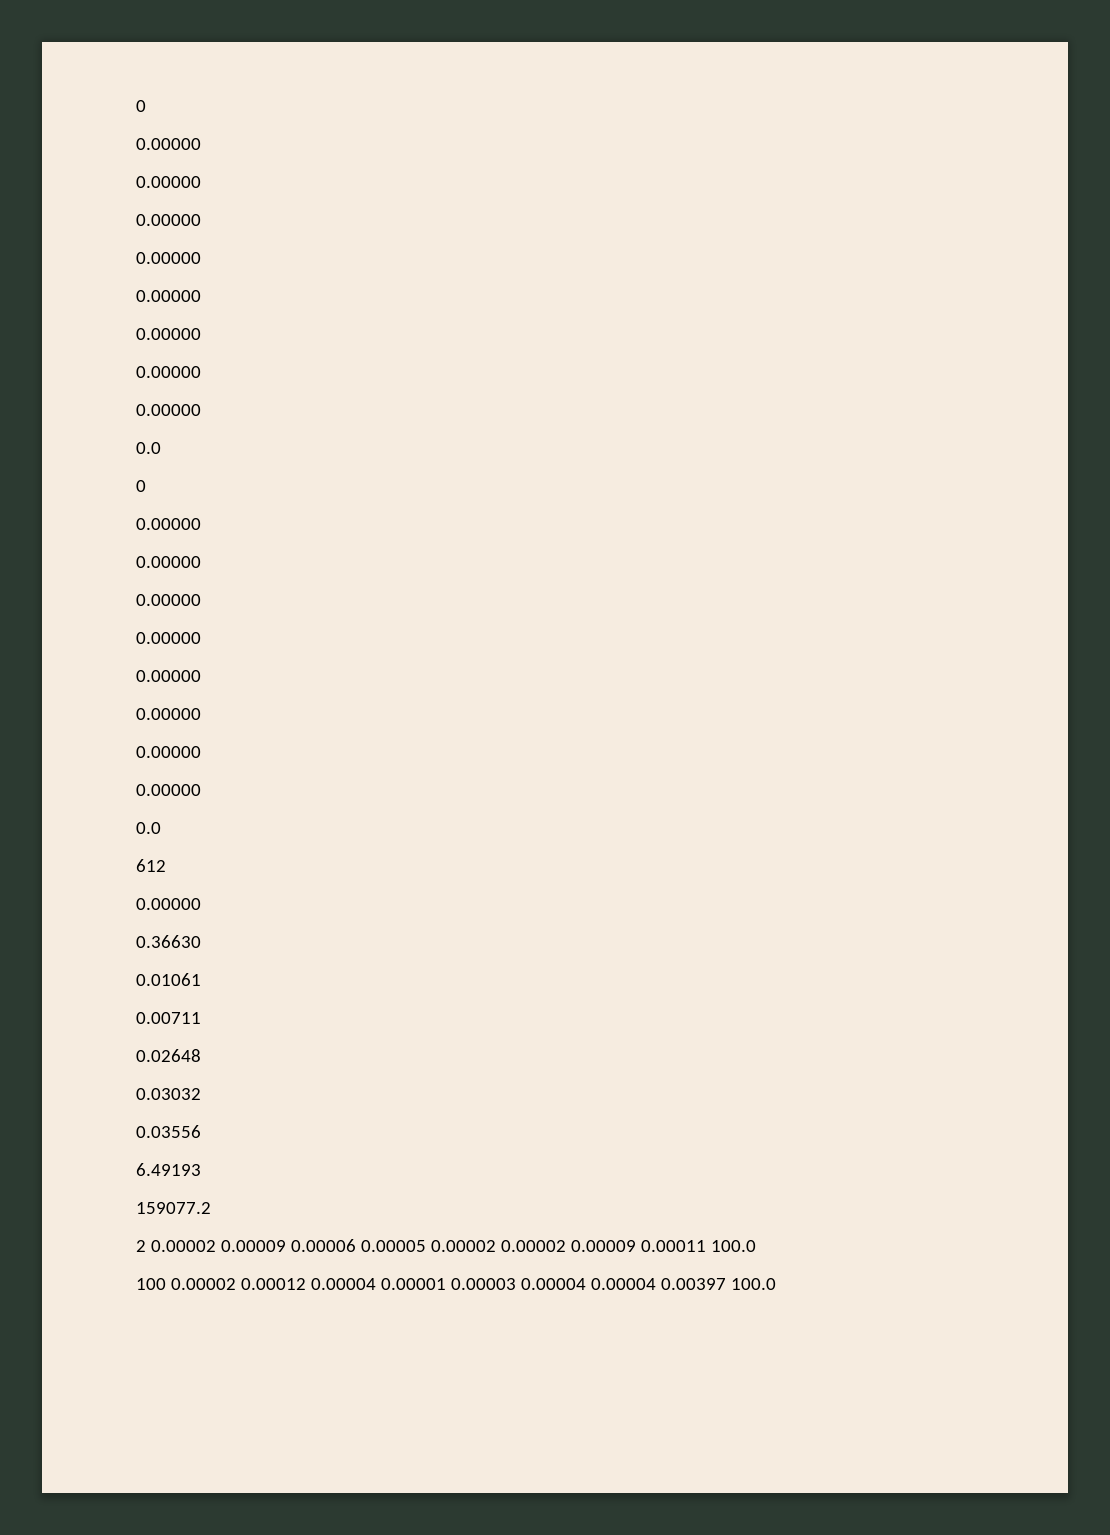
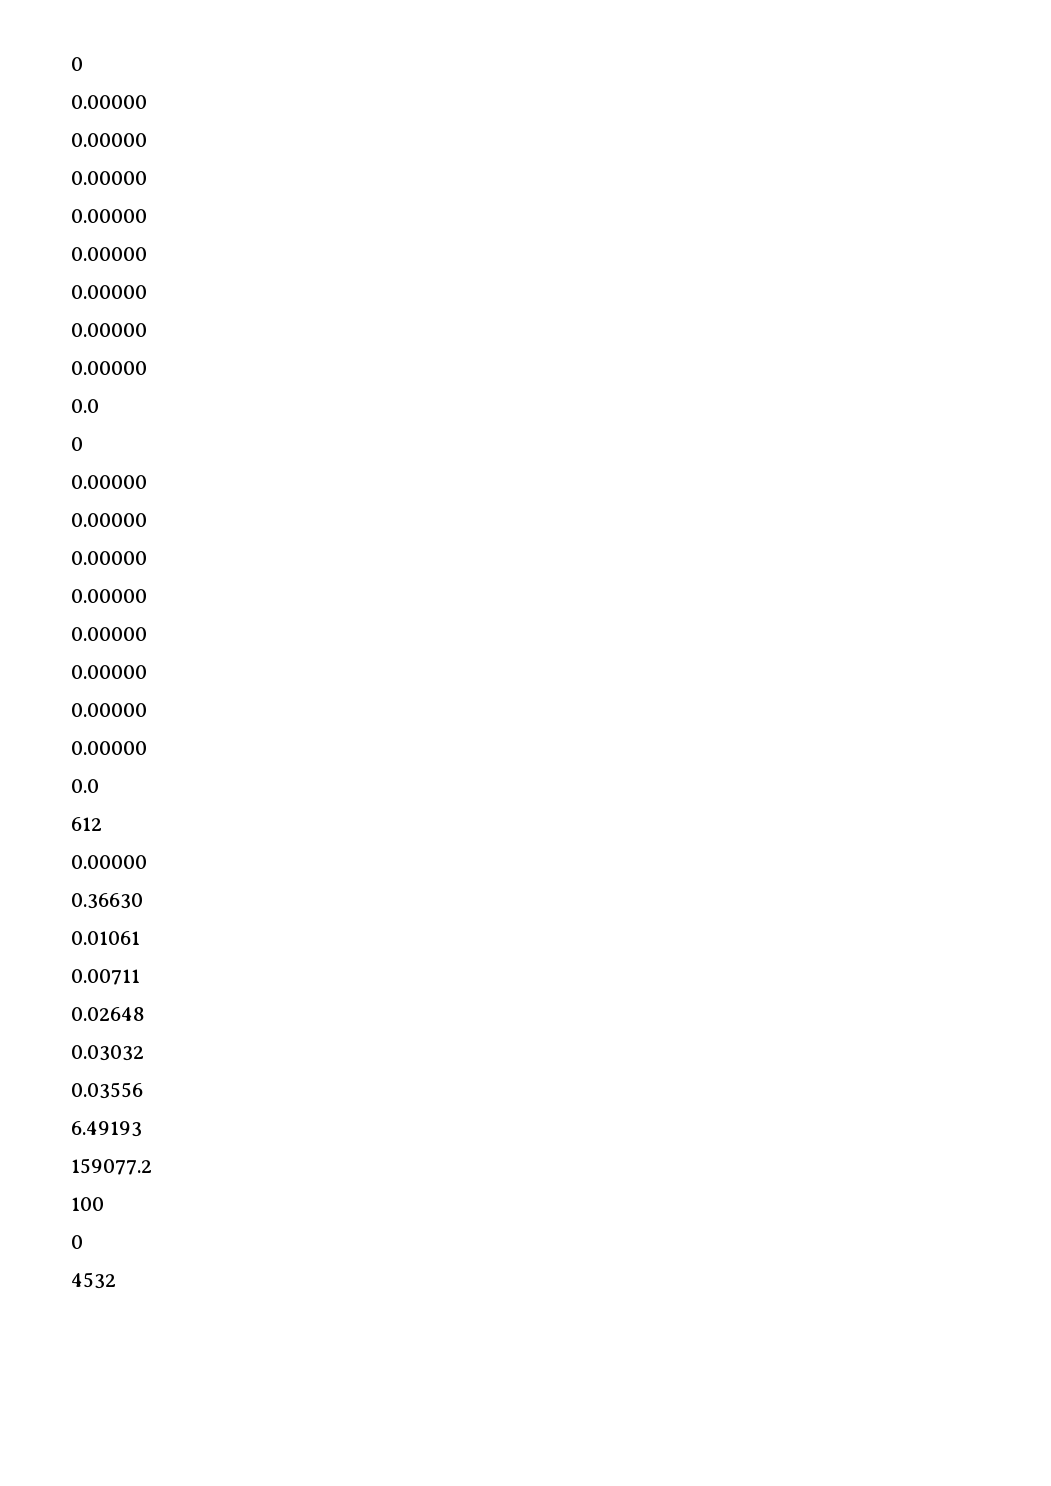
[136,1239,756,1252] [136,1278,776,1290] 2 0.00002 0.00009 0.00006 0.00005 0.00002 0.00002 0.00009 0.00011 100.0 // 100 0.00002 0.00012 0.00004 0.00001 0.00003 0.00004 0.00004 0.00397 100.0 -> [71,1197,104,1211] [71,1235,83,1249] [71,1272,116,1289] 100 // 0 // 4532

